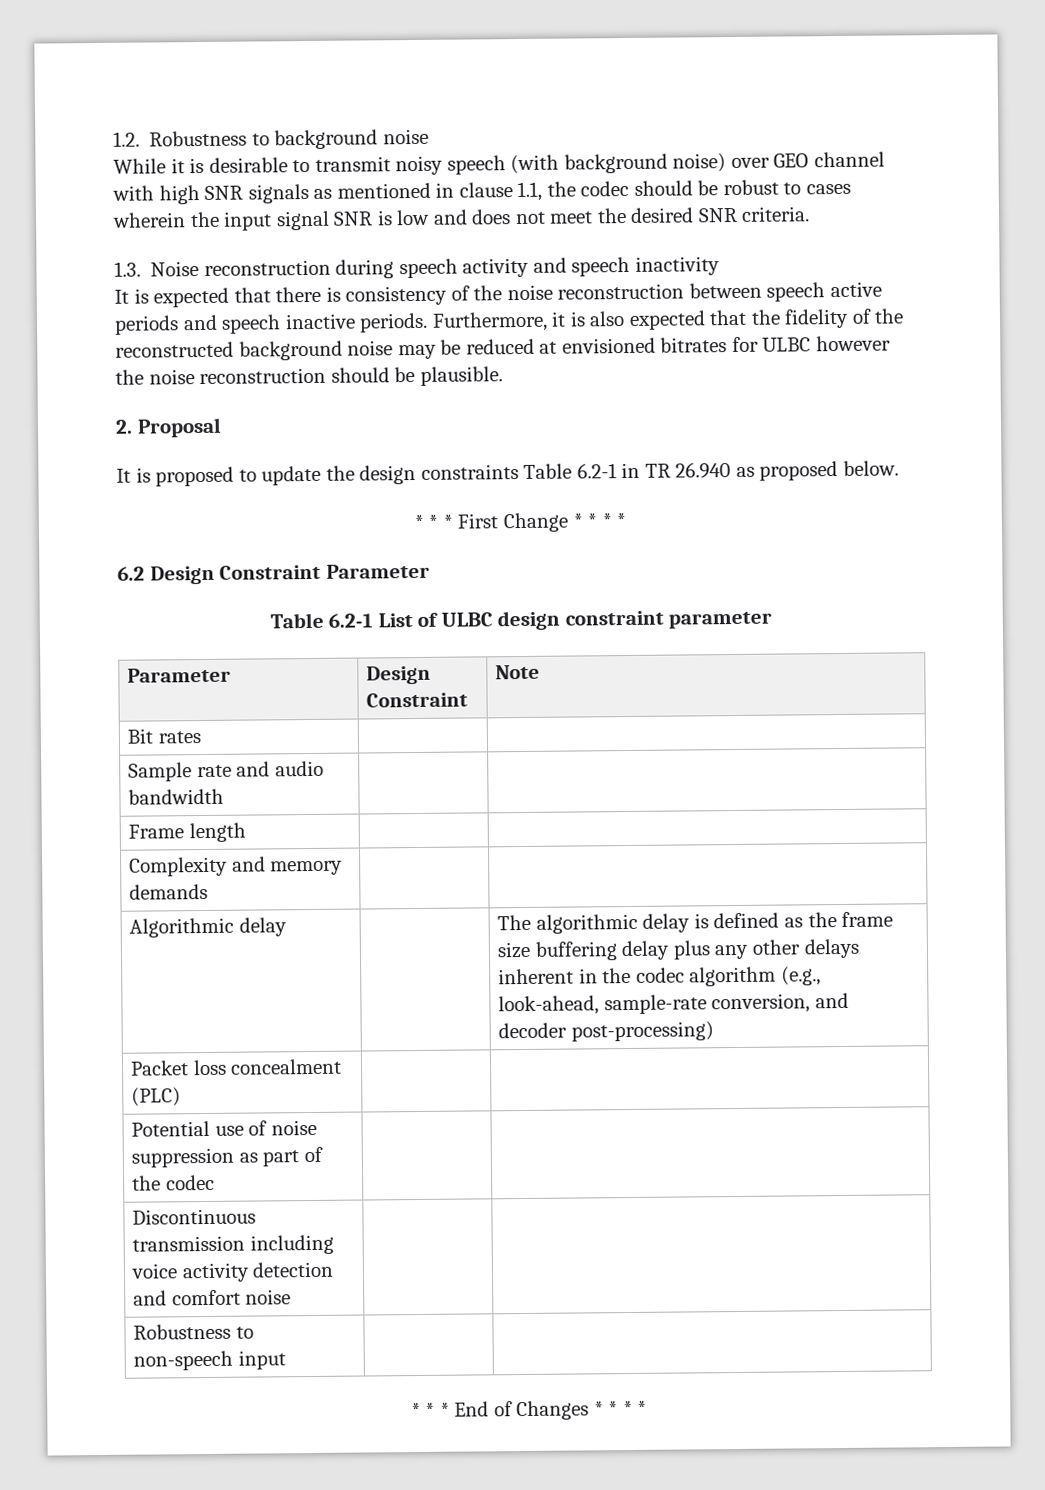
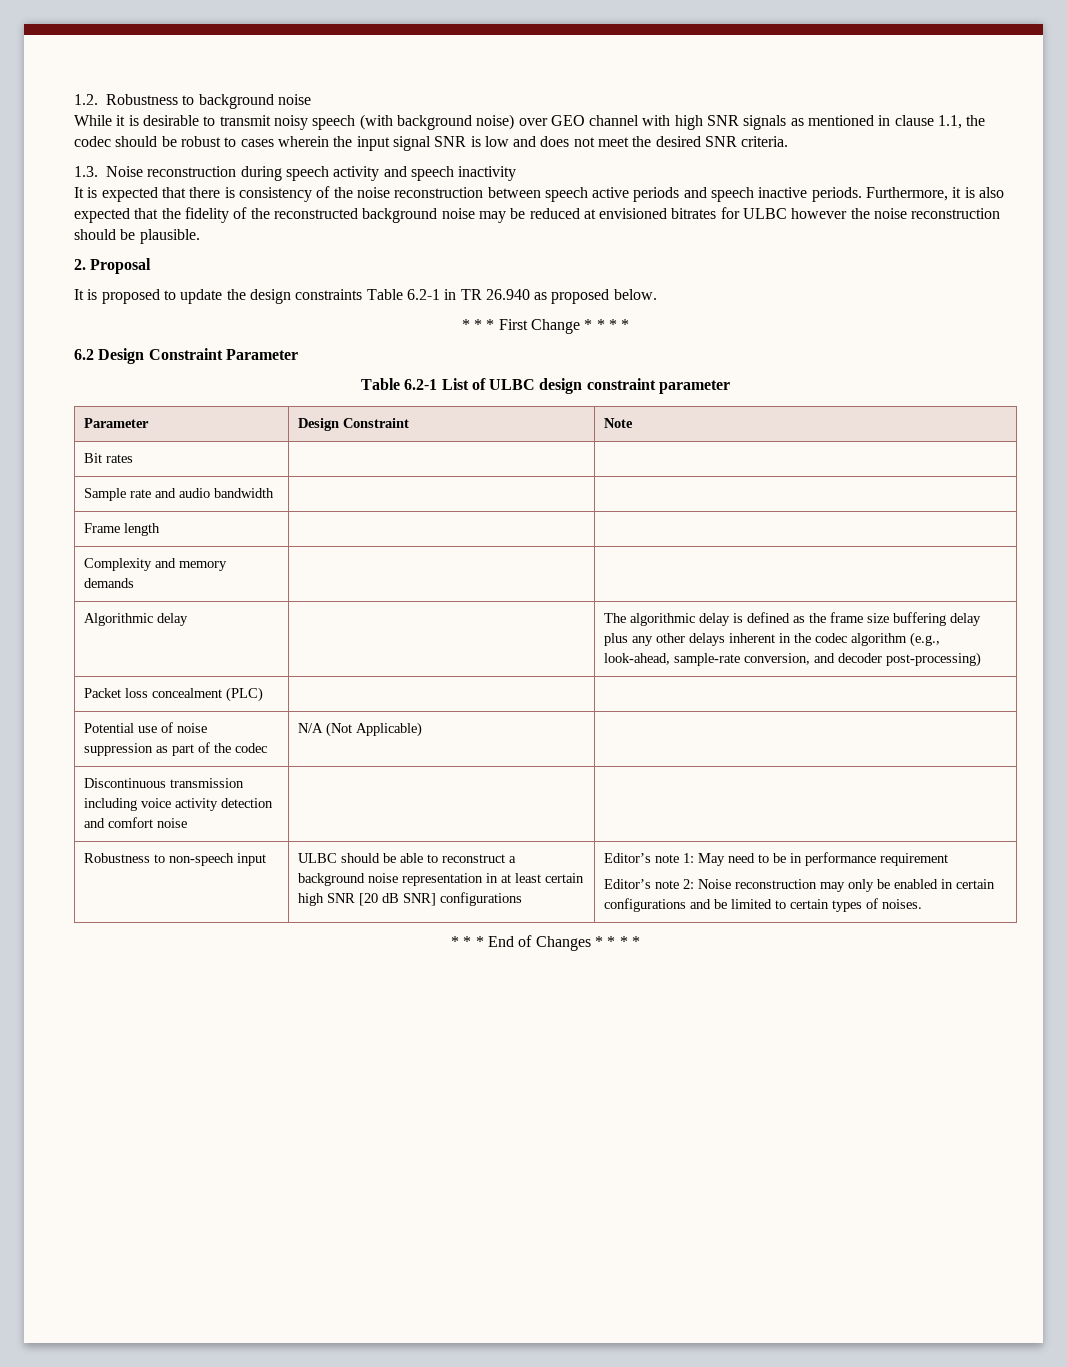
(215, 1182) none -> [298,722,423,737] N/A (Not Applicable)
(286, 1360) | -> [298,853,517,863] [298,873,585,886] [298,892,523,906] [604,852,949,866] [604,879,996,892] [604,898,923,912] ULBC should be able to reconstruct a background noise representation in at least certain high SNR [20 dB SNR] configurations | Editor’s note 1: May need to be in performance requirement // Editor’s note 2: Noise reconstruction may only be enabled in certain configurations and be limited to certain types of noises.

